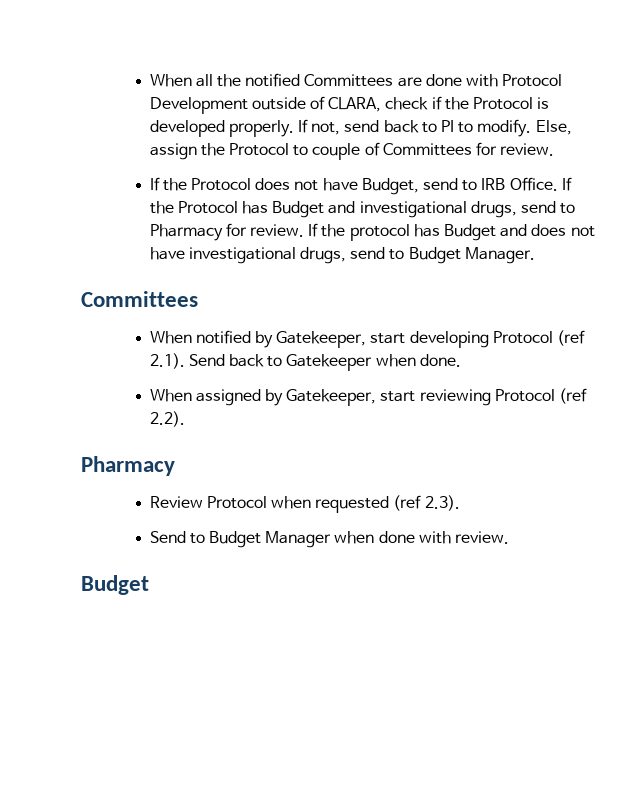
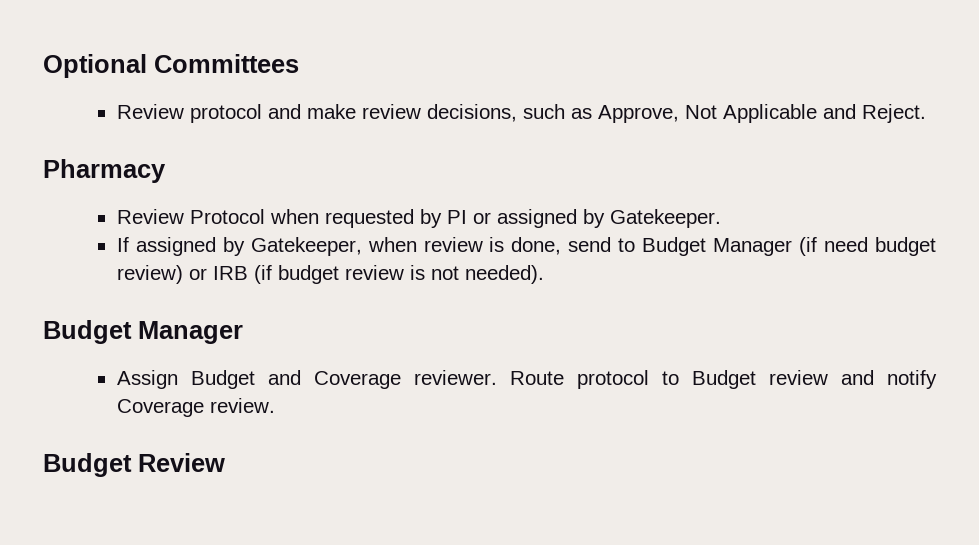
[149,73,563,87] [149,96,550,114] [149,119,572,137] [149,142,555,160] [149,177,572,195] [149,201,576,218] [149,223,595,241] [149,247,535,264] [81,291,198,307] [149,330,585,348] [149,353,461,371] [149,388,587,406] [149,411,185,427] When all the notified Committees are done with Protocol Development outside of CLARA, check if the Protocol is developed properly. If not, send back to PI to modify. Else, assign the Protocol to couple of Committees for review. // If the Protocol does not have Budget, send to IRB Office. If the Protocol has Budget and investigational drugs, send to Pharmacy for review. If the protocol has Budget and does not have investigational drugs, send to Budget Manager. // Committees // When notified by Gatekeeper, start developing Protocol (ref 2.1). Send back to Gatekeeper when done. // When assigned by Gatekeeper, start reviewing Protocol (ref 2.2). -> [43,54,299,78] [116,104,926,123] Optional Committees // Review protocol and make review decisions, such as Approve, Not Applicable and Reject.
[393,495,460,511] [149,531,451,548] (ref 2.3). // Send to Budget Manager when done with -> [419,209,721,228] [116,237,937,256] [116,265,544,284] [43,320,243,344] [116,370,937,389] [116,399,204,417] by PI or assigned by Gatekeeper. // If assigned by Gatekeeper, when review is done, send to Budget Manager (if need budget review) or IRB (if budget review is not needed). // Budget Manager // Assign Budget and Coverage reviewer. Route protocol to Budget review and notify Coverage
(149, 585) none -> [138,453,225,472] Review

